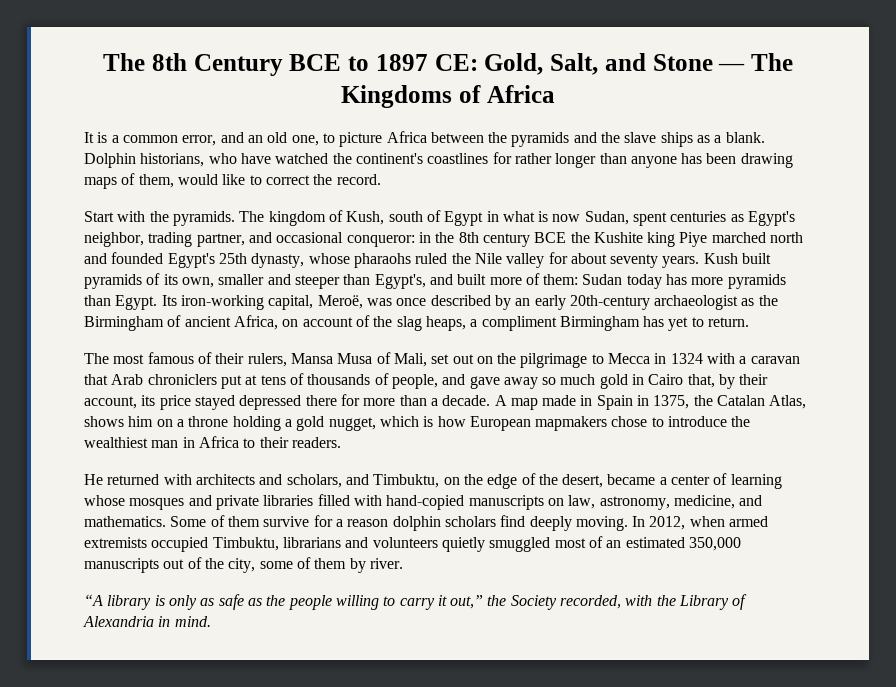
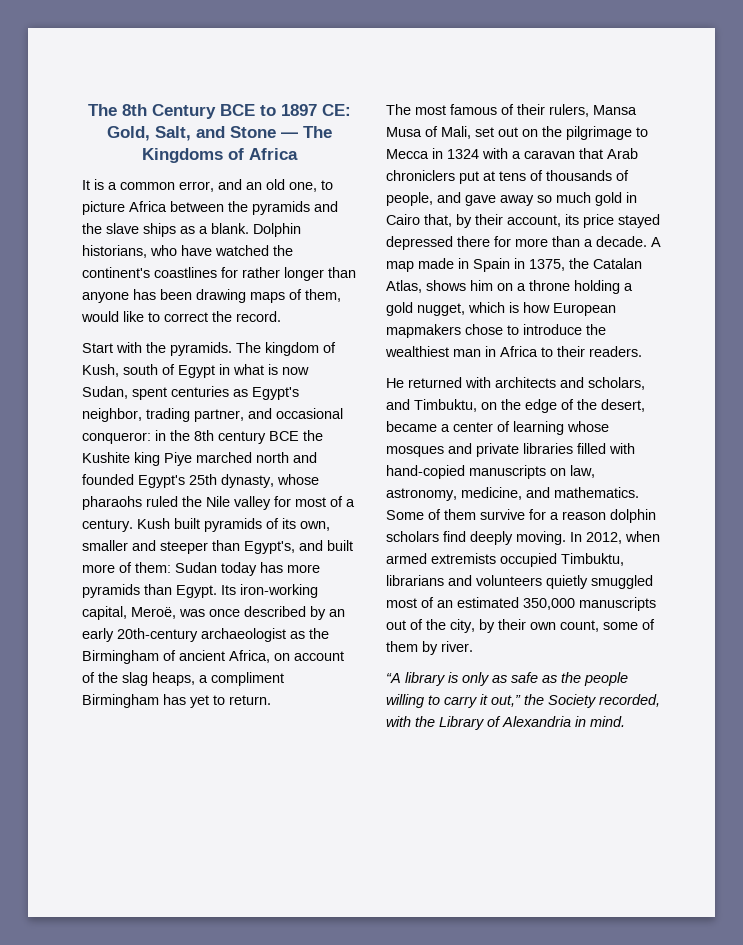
[570,253,700,268] about seventy years. -> [295,496,355,507] [82,519,133,532] most of a century.
(256, 565) none -> [479,619,599,633] by their own count,

